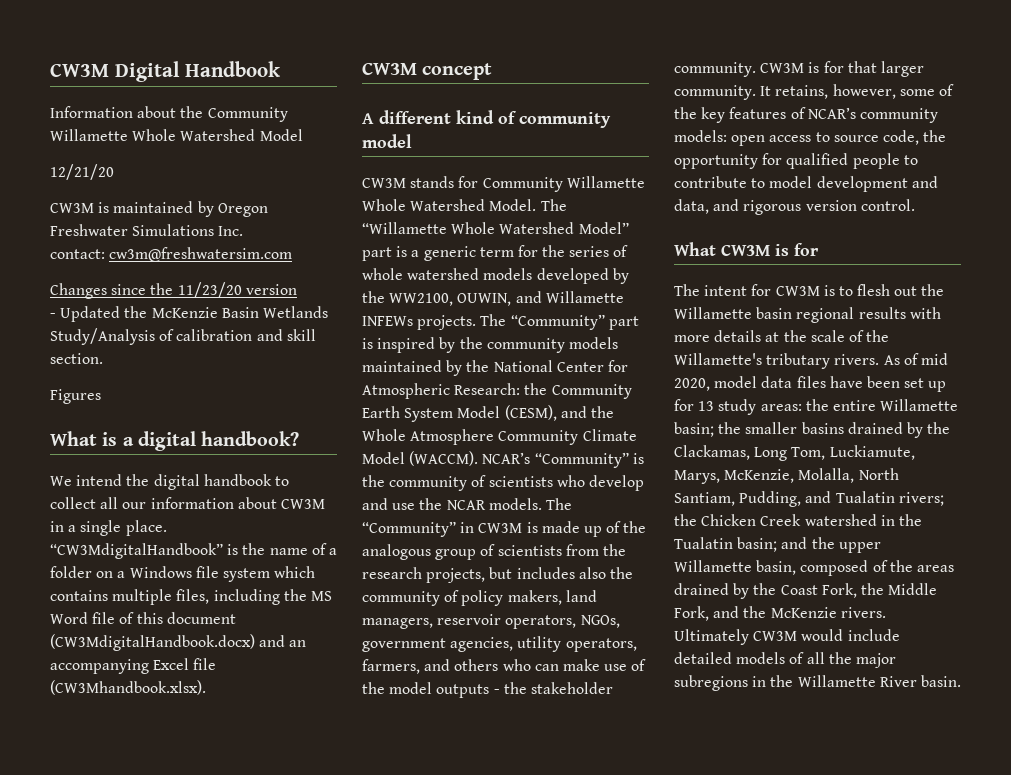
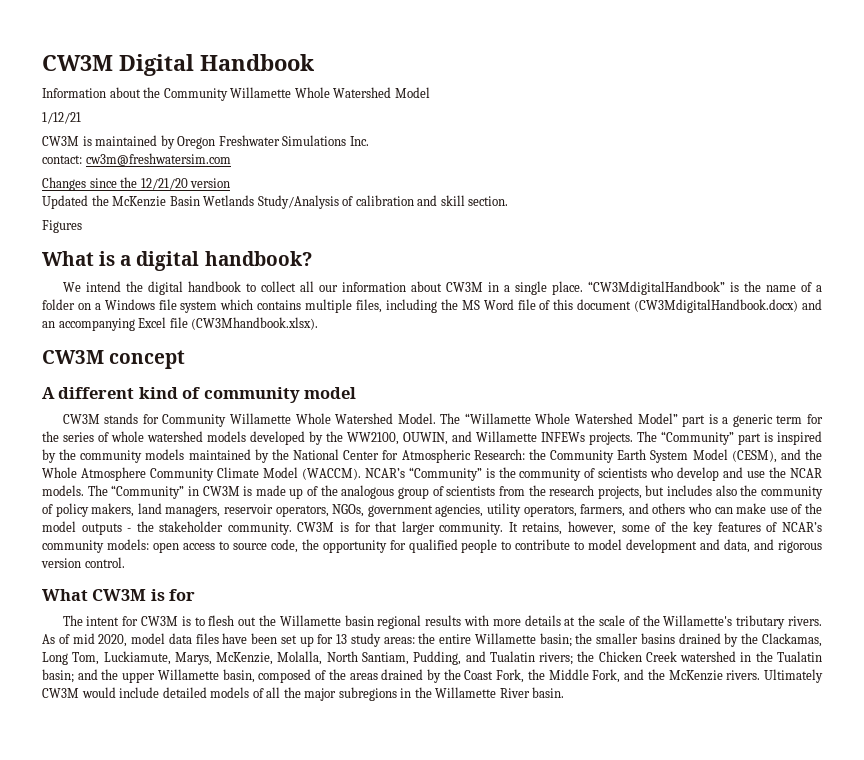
[50,164,114,180] 12/21/20 -> [42,112,81,124] 1/12/21
[177,282,242,298] 11/23/20 -> [140,178,188,190] 12/21/20
[50,313,56,318] - -> (231, 183) none

